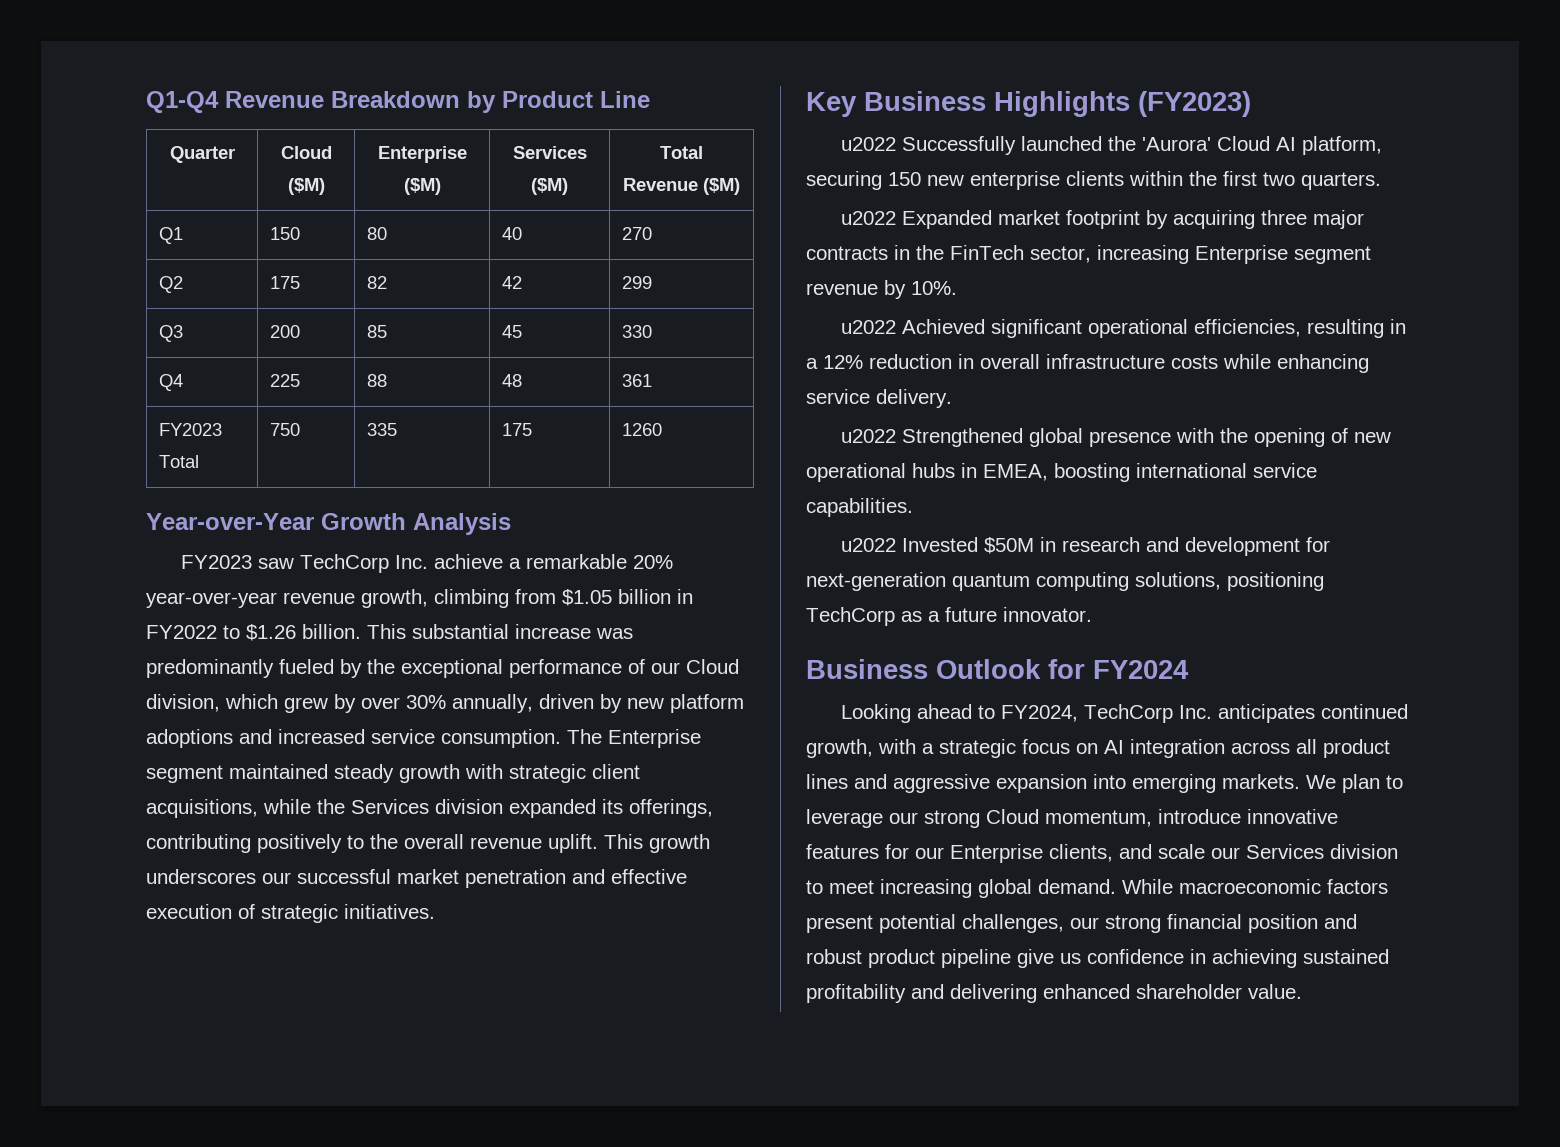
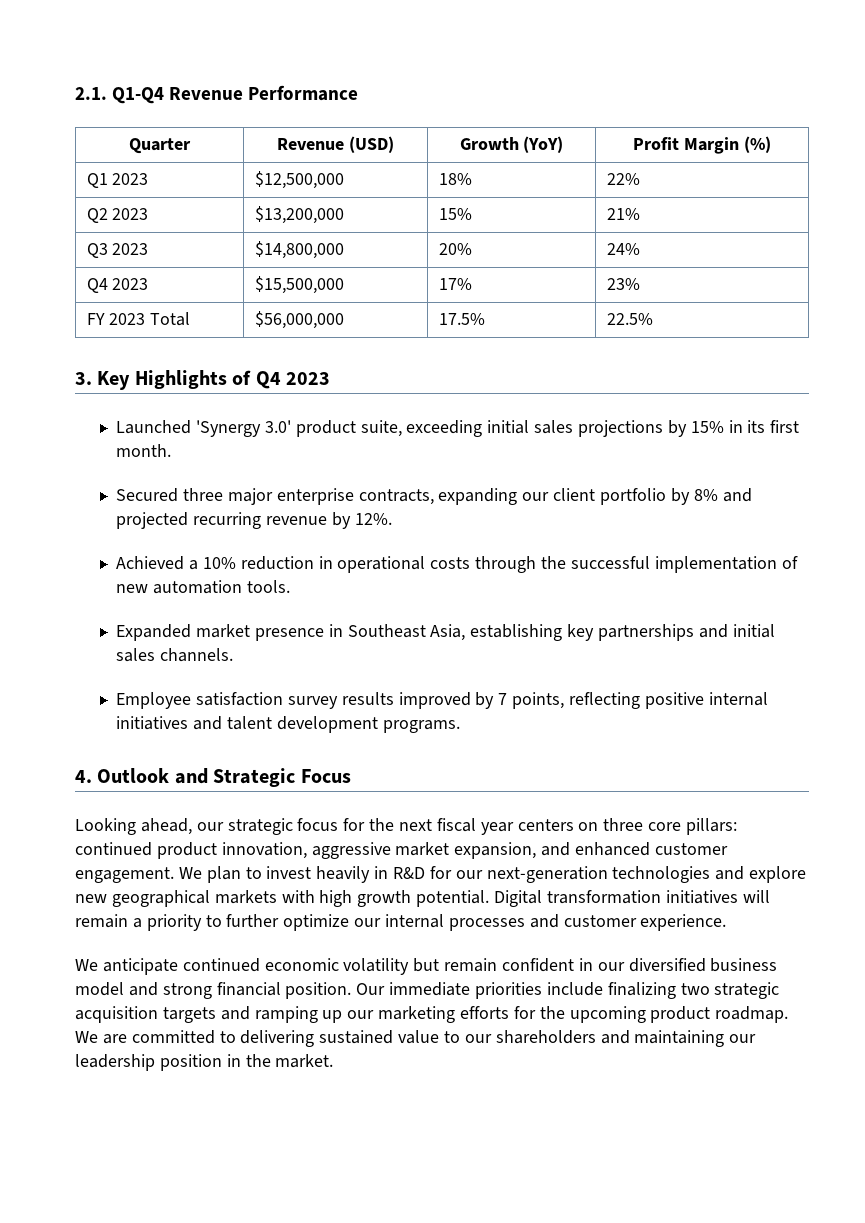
(146, 102) none -> [75,87,107,100] 2.1.
[331,91,650,113] [169,146,235,163] [280,146,332,159] [287,178,325,195] [377,146,467,163] [403,178,441,195] [512,146,587,159] [531,178,568,195] [660,146,703,159] [623,178,740,195] [158,227,183,244] [269,227,300,240] [366,227,387,240] [501,227,522,240] [621,227,652,240] [158,276,183,293] [269,276,300,289] [366,276,387,289] [501,276,522,289] [621,276,652,289] [158,325,183,342] [269,325,300,338] [366,325,387,338] [501,325,522,338] [621,325,652,338] [158,374,183,391] [269,374,300,387] [366,374,387,387] [501,374,522,387] [621,374,652,387] [158,423,222,436] [158,455,199,468] [269,423,300,436] [366,423,397,436] [501,423,532,436] [621,423,662,436] [146,513,511,535] [181,554,674,573] [146,589,693,608] [146,624,633,641] [146,659,739,678] [146,694,744,713] [146,729,701,748] [146,764,640,783] [146,799,713,818] [146,834,710,853] [146,869,687,888] [146,904,435,923] [806,91,1251,117] [841,136,1383,155] [806,171,1381,190] [841,210,1365,229] [806,245,1371,264] [806,280,957,299] [841,319,1407,338] [806,354,1369,373] [806,389,952,408] [841,428,1392,447] [806,463,1317,482] [806,498,913,517] [841,537,1331,556] [806,572,1324,591] [806,607,1092,626] [806,659,1189,679] [841,704,1409,723] [806,739,1390,758] [806,774,1403,793] [806,809,1338,828] [806,844,1398,863] [806,879,1388,898] [806,914,1357,933] [806,949,1389,968] [806,984,1302,1003] Breakdown by Product Line // Quarter | Cloud ($M) | Enterprise ($M) | Services ($M) | Total Revenue ($M) // Q1 | 150 | 80 | 40 | 270 // Q2 | 175 | 82 | 42 | 299 // Q3 | 200 | 85 | 45 | 330 // Q4 | 225 | 88 | 48 | 361 // FY2023 Total | 750 | 335 | 175 | 1260 // Year-over-Year Growth Analysis // FY2023 saw TechCorp Inc. achieve a remarkable 20% year-over-year revenue growth, climbing from $1.05 billion in FY2022 to $1.26 billion. This substantial increase was predominantly fueled by the exceptional performance of our Cloud division, which grew by over 30% annually, driven by new platform adoptions and increased service consumption. The Enterprise segment maintained steady growth with strategic client acquisitions, while the Services division expanded its offerings, contributing positively to the overall revenue uplift. This growth underscores our successful market penetration and effective execution of strategic initiatives. // Key Business Highlights (FY2023) // u2022 Successfully launched the 'Aurora' Cloud AI platform, securing 150 new enterprise clients within the first two quarters. // u2022 Expanded market footprint by acquiring three major contracts in the FinTech sector, increasing Enterprise segment revenue by 10%. // u2022 Achieved significant operational efficiencies, resulting in a 12% reduction in overall infrastructure costs while enhancing service delivery. // u2022 Strengthened global presence with the opening of new operational hubs in EMEA, boosting international service capabilities. // u2022 Invested $50M in research and development for next-generation quantum computing solutions, positioning TechCorp as a future innovator. // Business Outlook for FY2024 // Looking ahead to FY2024, TechCorp Inc. anticipates continued growth, with a strategic focus on AI integration across all product lines and aggressive expansion into emerging markets. We plan to leverage our strong Cloud momentum, introduce innovative features for our Enterprise clients, and scale our Services division to meet increasing global demand. While macroeconomic factors present potential challenges, our strong financial position and robust product pipeline give us confidence in achieving sustained profitability and delivering enhanced shareholder value. -> [248,85,359,101] [129,138,191,154] [277,136,394,153] [459,136,564,153] [633,136,771,154] [86,173,149,188] [254,171,344,189] [438,173,472,185] [606,173,640,185] [86,208,149,223] [254,206,344,224] [438,208,472,220] [606,208,640,220] [86,243,149,258] [254,241,344,259] [438,243,472,255] [606,243,640,255] [86,278,149,293] [254,276,344,294] [438,278,472,290] [606,278,640,290] [86,312,191,326] [254,311,344,329] [438,313,485,325] [606,313,653,325] [75,370,330,390] [116,420,800,437] [116,444,172,457] [116,488,752,505] [116,512,392,529] [116,556,798,573] [116,580,290,594] [116,624,775,641] [116,648,233,662] [116,692,768,709] [116,716,460,733] [75,768,351,787] [75,818,738,835] [75,842,728,859] [75,866,807,883] [75,890,770,907] [75,914,727,931] [75,958,778,975] [75,982,780,999] [75,1006,789,1023] [75,1030,757,1047] [75,1054,334,1071] Performance // Quarter | Revenue (USD) | Growth (YoY) | Profit Margin (%) // Q1 2023 | $12,500,000 | 18% | 22% // Q2 2023 | $13,200,000 | 15% | 21% // Q3 2023 | $14,800,000 | 20% | 24% // Q4 2023 | $15,500,000 | 17% | 23% // FY 2023 Total | $56,000,000 | 17.5% | 22.5% // 3. Key Highlights of Q4 2023 // Launched 'Synergy 3.0' product suite, exceeding initial sales projections by 15% in its first month. // Secured three major enterprise contracts, expanding our client portfolio by 8% and projected recurring revenue by 12%. // Achieved a 10% reduction in operational costs through the successful implementation of new automation tools. // Expanded market presence in Southeast Asia, establishing key partnerships and initial sales channels. // Employee satisfaction survey results improved by 7 points, reflecting positive internal initiatives and talent development programs. // 4. Outlook and Strategic Focus // Looking ahead, our strategic focus for the next fiscal year centers on three core pillars: continued product innovation, aggressive market expansion, and enhanced customer engagement. We plan to invest heavily in R&D for our next-generation technologies and explore new geographical markets with high growth potential. Digital transformation initiatives will remain a priority to further optimize our internal processes and customer experience. // We anticipate continued economic volatility but remain confident in our diversified business model and strong financial position. Our immediate priorities include finalizing two strategic acquisition targets and ramping up our marketing efforts for the upcoming product roadmap. We are committed to delivering sustained value to our shareholders and maintaining our leadership position in the market.

